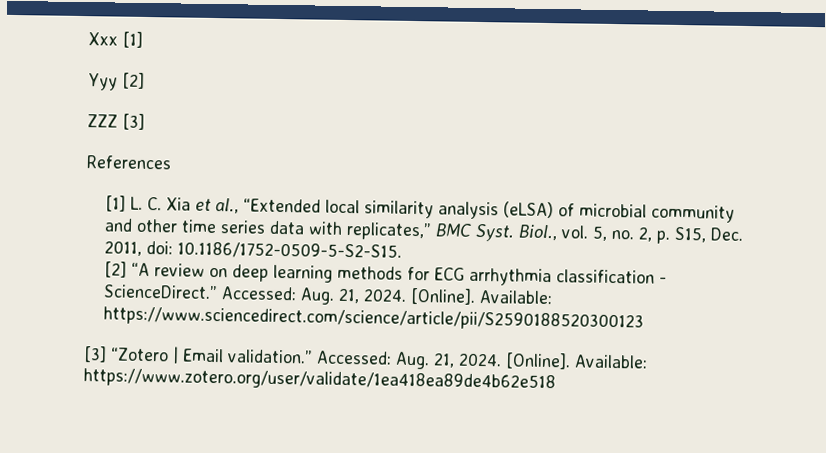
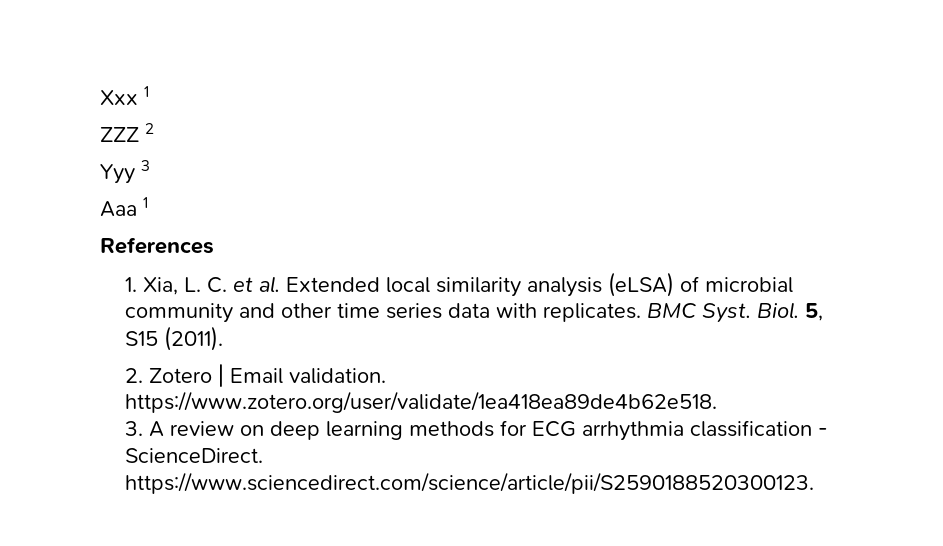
[122,31,143,48] [88,72,145,91] [87,113,145,130] [86,155,172,170] [105,195,322,214] [1] // Yyy [2] // ZZZ [3] // References // [1] L. C. Xia et al., “Extended -> [144,86,149,97] [100,123,154,142] [100,160,150,184] [100,197,148,217] [100,237,214,254] [125,276,381,295] 1 // ZZZ 2 // Yyy 3 // Aaa 1 // References // 1. Xia, L. C. et al. Extended
[346,222,433,241] replicates,” -> [543,303,642,322] replicates.
[518,224,745,244] [104,240,403,260] [104,261,151,278] Biol., vol. 5, no. 2, p. S15, Dec. 2011, doi: 10.1186/1752-0509-5-S2-S15. // [2] “A -> [757,302,824,321] [125,326,224,351] [125,364,387,387] [125,391,718,413] [125,421,165,437] Biol. 5, S15 (2011). // 2. Zotero | Email validation. https://www.zotero.org/user/validate/1ea418ea89de4b62e518. // 3. A
[103,284,554,305] [103,306,645,332] [83,346,648,370] [83,368,556,393] ScienceDirect.” Accessed: Aug. 21, 2024. [Online]. Available: https://www.sciencedirect.com/science/article/pii/S2590188520300123 // [3] “Zotero | Email validation.” Accessed: Aug. 21, 2024. [Online]. Available: https://www.zotero.org/user/validate/1ea418ea89de4b62e518 -> [125,448,264,463] [125,472,815,494] ScienceDirect. https://www.sciencedirect.com/science/article/pii/S2590188520300123.

